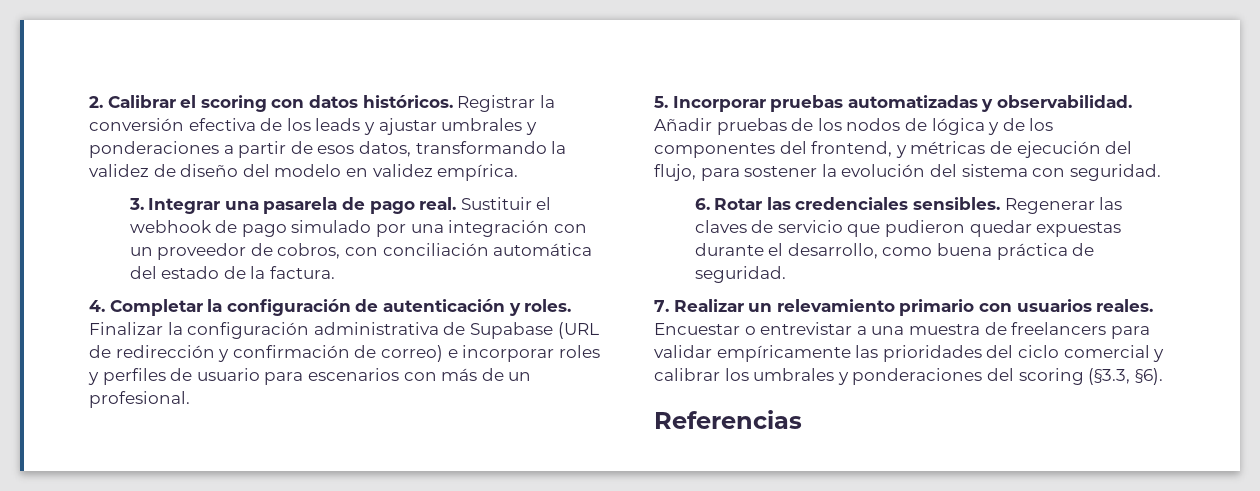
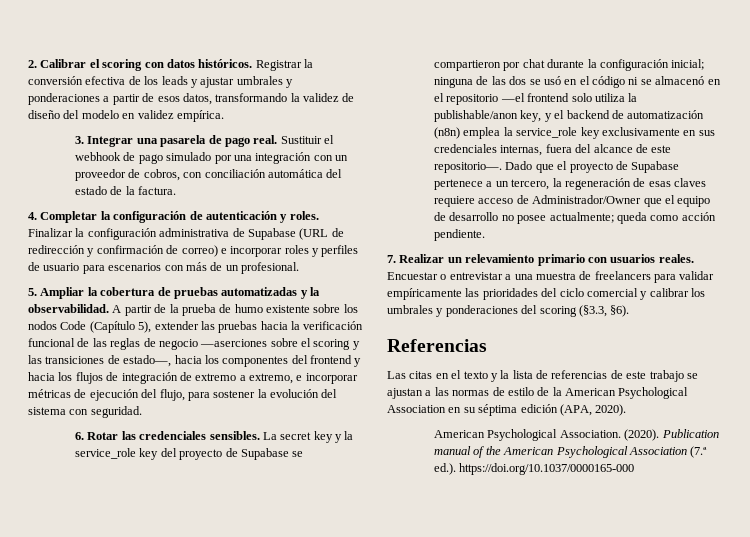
[672,95,1132,112] [654,118,1054,135] [654,141,907,158] Incorporar pruebas automatizadas y observabilidad. Añadir pruebas de los nodos de lógica y de los componentes del frontend, y -> [40,287,320,299] [28,304,358,316] [28,321,364,333] [28,338,360,350] [28,355,362,367] [28,372,358,384] Ampliar la cobertura de pruebas automatizadas y la observabilidad. A partir de la prueba de humo existente sobre los nodos Code (Capítulo 5), extender las pruebas hacia la verificación funcional de las reglas de negocio —aserciones sobre el scoring y las transiciones de estado—, hacia los componentes del frontend y hacia los flujos de integración de extremo a extremo, e incorporar
[1004,197,1123,214] [694,220,1122,237] [694,243,1095,260] [694,266,786,283] Regenerar las claves de servicio que pudieron quedar expuestas durante el desarrollo, como buena práctica de seguridad. -> [262,431,354,443] [75,448,304,460] [434,59,705,71] [434,76,721,88] [434,93,638,105] [434,110,705,122] [434,127,715,139] [434,144,672,156] [434,161,680,173] [434,178,707,190] [434,195,711,207] [434,212,716,224] [434,229,486,241] La secret key y la service_role key del proyecto de Supabase se compartieron por chat durante la configuración inicial; ninguna de las dos se usó en el código ni se almacenó en el repositorio —el frontend solo utiliza la publishable/anon key, y el backend de automatización (n8n) emplea la service_role key exclusivamente en sus credenciales internas, fuera del alcance de este repositorio—. Dado que el proyecto de Supabase pertenece a un tercero, la regeneración de esas claves requiere acceso de Administrador/Owner que el equipo de desarrollo no posee actualmente; queda como acción pendiente.
(802, 419) none -> [387,370,698,382] [387,387,689,399] [387,404,627,416] [434,429,719,441] [434,446,708,458] [434,463,635,475] // Las citas en el texto y la lista de referencias de este trabajo se ajustan a las normas de estilo de la American Psychological Association en su séptima edición (APA, 2020). // American Psychological Association. (2020). Publication manual of the American Psychological Association (7.ª ed.). https://doi.org/10.1037/0000165-000

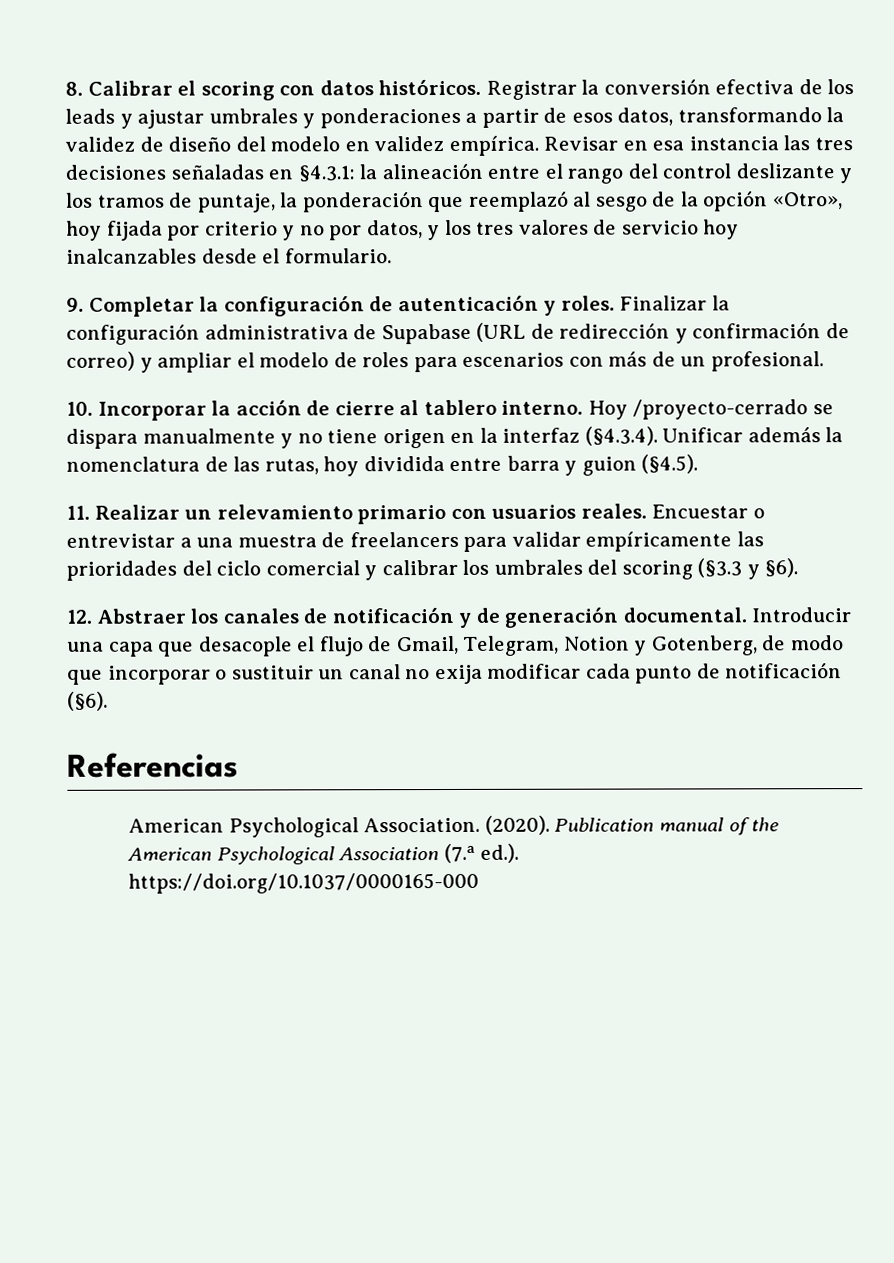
[28,60,37,68] 2. -> [65,81,83,96] 8.
[75,135,335,147] [75,152,349,164] [75,169,343,181] [75,186,177,195] [28,212,37,220] // 3. Integrar una pasarela de pago real. Sustituir el webhook de pago simulado por una integración con un proveedor de cobros, con conciliación automática del estado de la factura. // 4. -> [543,135,853,151] [65,162,853,184] [66,190,843,213] [66,219,740,241] [66,248,392,264] [66,297,84,312] Revisar en esa instancia las tres decisiones señaladas en §4.3.1: la alineación entre el rango del control deslizante y los tramos de puntaje, la ponderación que reemplazó al sesgo de la opción «Otro», hoy fijada por criterio y no por datos, y los tres valores de servicio hoy inalcanzables desde el formulario. // 9.
[220,245,359,257] [28,262,80,271] e incorporar roles y perfiles de usuario -> [139,352,410,373] y ampliar el modelo de roles
[28,287,320,299] [28,304,358,316] [28,321,364,333] [28,338,360,350] [28,355,362,367] [28,372,358,384] [28,389,338,401] [28,406,142,418] [75,431,354,443] [75,448,304,460] [434,59,705,71] [434,76,721,88] [434,93,638,105] [434,110,705,122] [434,127,715,139] [434,144,672,156] [434,161,680,173] [434,178,707,190] [434,195,711,207] [434,212,716,224] [434,229,486,241] [387,255,396,263] 5. Ampliar la cobertura de pruebas automatizadas y la observabilidad. A partir de la prueba de humo existente sobre los nodos Code (Capítulo 5), extender las pruebas hacia la verificación funcional de las reglas de negocio —aserciones sobre el scoring y las transiciones de estado—, hacia los componentes del frontend y hacia los flujos de integración de extremo a extremo, e incorporar métricas de ejecución del flujo, para sostener la evolución del sistema con seguridad. // 6. Rotar las credenciales sensibles. La secret key y la service_role key del proyecto de Supabase se compartieron por chat durante la configuración inicial; ninguna de las dos se usó en el código ni se almacenó en el repositorio —el frontend solo utiliza la publishable/anon key, y el backend de automatización (n8n) emplea la service_role key exclusivamente en sus credenciales internas, fuera del alcance de este repositorio—. Dado que el proyecto de Supabase pertenece a un tercero, la regeneración de esas claves requiere acceso de Administrador/Owner que el equipo de desarrollo no posee actualmente; queda como acción pendiente. // 7. -> [66,399,834,421] [66,426,844,449] [66,454,699,477] [66,505,90,520] 10. Incorporar la acción de cierre al tablero interno. Hoy /proyecto-cerrado se dispara manualmente y no tiene origen en la interfaz (§4.3.4). Unificar además la nomenclatura de las rutas, hoy dividida entre barra y guion (§4.5). // 11.
[436,305,630,317] [387,339,487,352] [387,370,698,382] [387,387,689,399] [387,404,627,416] y ponderaciones del scoring (§3.3, §6). // Referencias // Las citas en el texto y la lista de referencias de este trabajo se ajustan a las normas de estilo de la American Psychological Association en su séptima edición (APA, 2020). -> [587,558,799,580] [66,606,852,628] [67,635,844,657] [67,662,843,685] [67,691,108,711] [67,752,238,778] del scoring (§3.3 y §6). // 12. Abstraer los canales de notificación y de generación documental. Introducir una capa que desacople el flujo de Gmail, Telegram, Notion y Gotenberg, de modo que incorporar o sustituir un canal no exija modificar cada punto de notificación (§6). // Referencias

